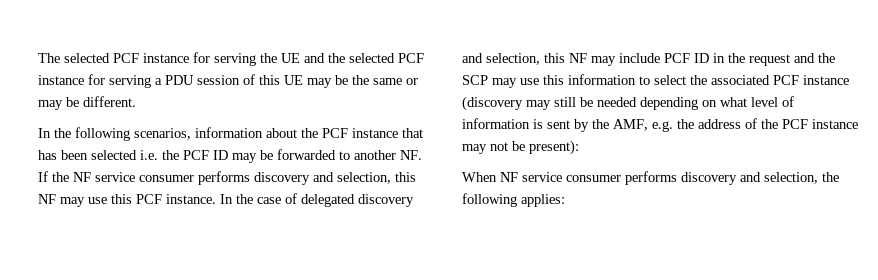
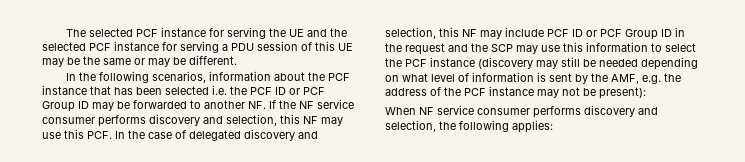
(228, 155) none -> [289,87,325,95] [42,101,89,112] or PCF Group ID
[136,194,216,204] PCF instance. -> [87,131,112,139] PCF.
(709, 58) none -> [586,29,672,40] or PCF Group ID
[711,75,770,85] associated -> (402, 62) none

